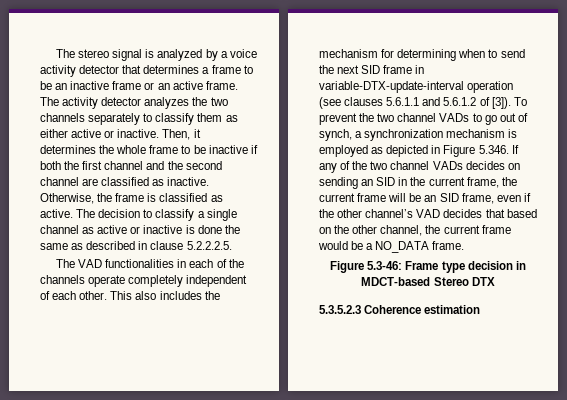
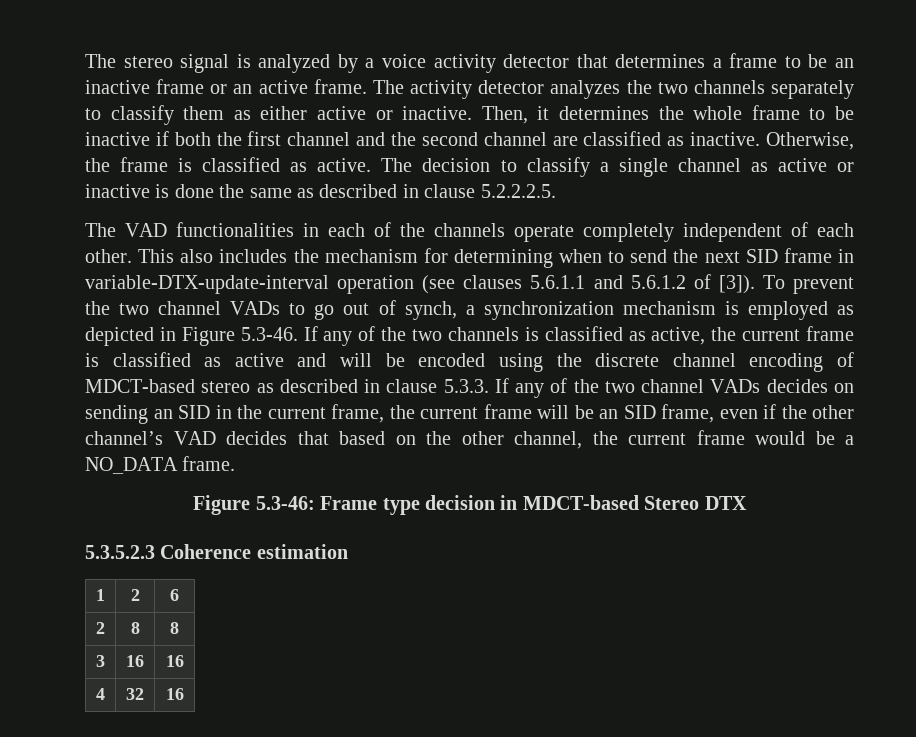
[478,145,509,154] 5.346. -> [240,326,854,346] [85,352,854,372] [85,379,489,393] 5.3-46. If any of the two channels is classified as active, the current frame is classified as active and will be encoded using the discrete channel encoding of MDCT-based stereo as described in clause 5.3.3.
(481, 309) none -> [96,589,105,601] [130,589,140,601] [170,589,179,601] [96,622,105,634] [130,622,140,634] [170,622,179,634] [96,655,105,667] [126,655,144,667] [165,655,184,667] [96,688,105,700] [126,688,144,700] [165,688,184,700] // 1 | 2 | 6 // 2 | 8 | 8 // 3 | 16 | 16 // 4 | 32 | 16

